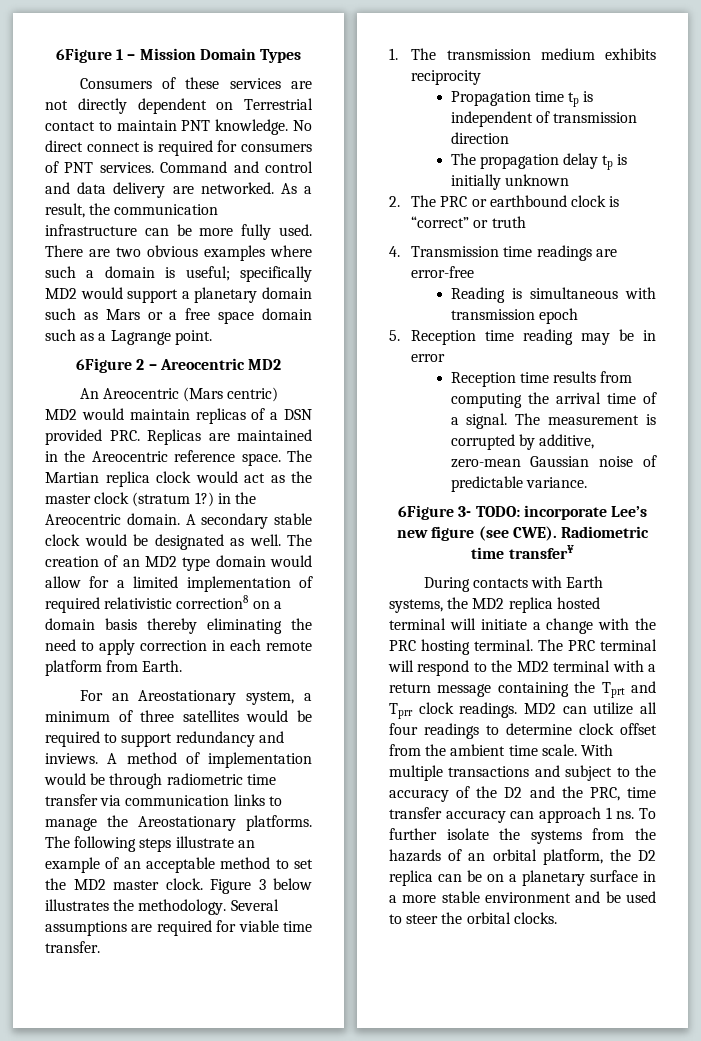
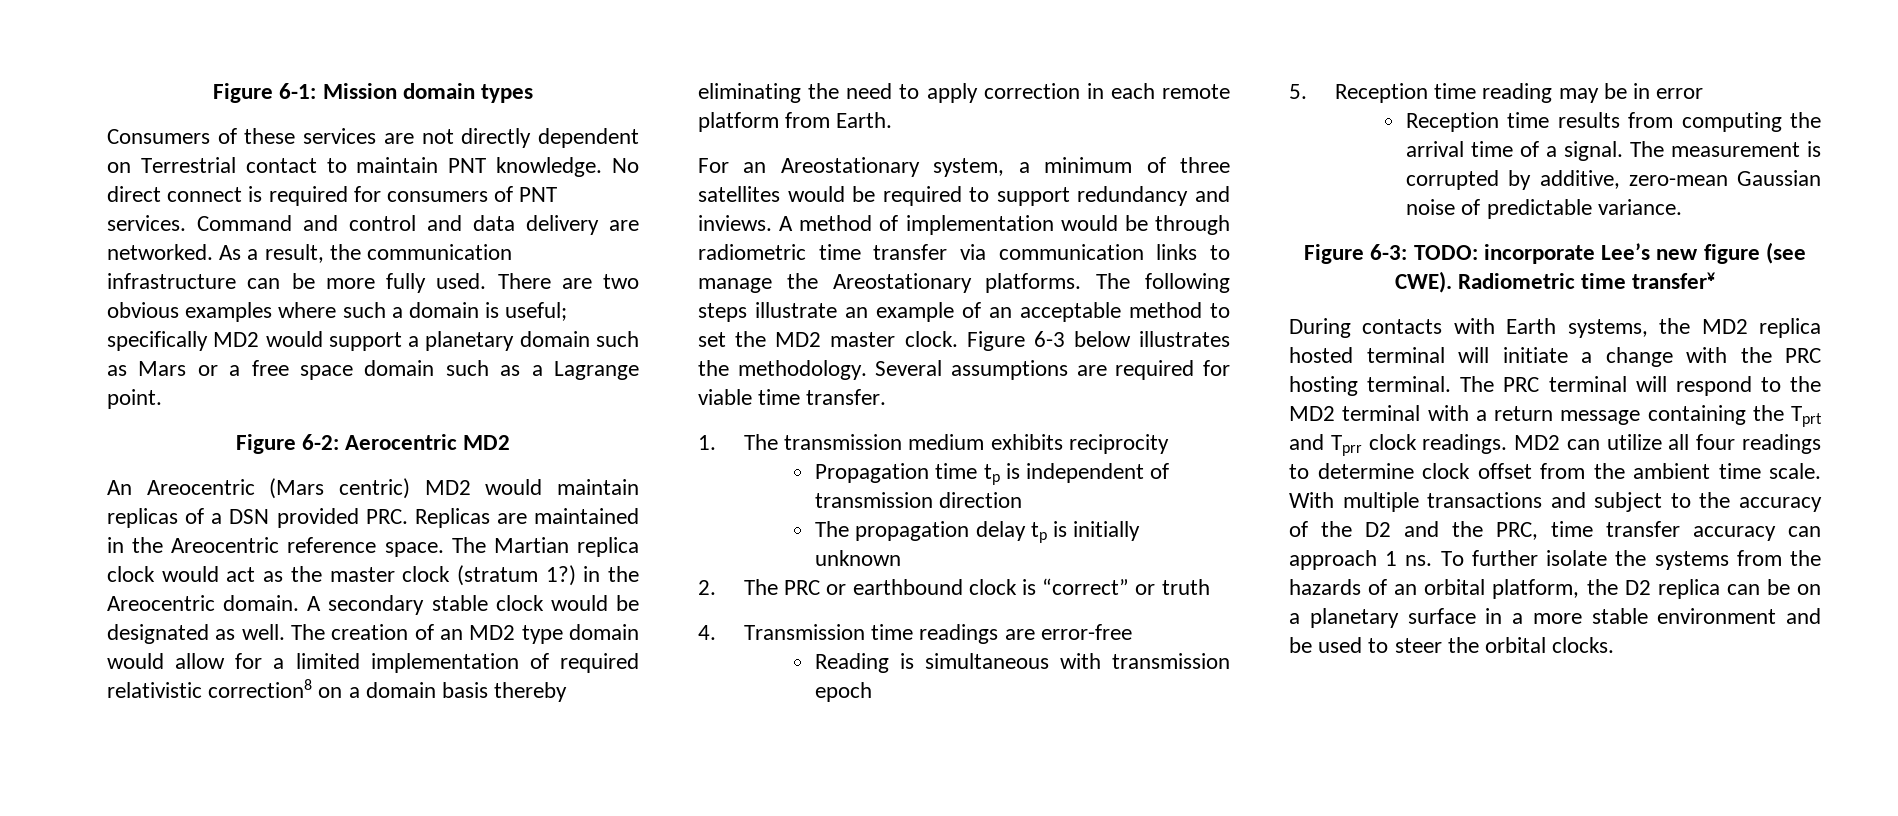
[56,48,301,63] 6Figure 1 – Mission Domain Types -> [213,83,533,103] Figure 6-1: Mission domain types
[76,358,245,373] 6Figure 2 – Areocentric -> [235,434,458,454] Figure 6-2: Aerocentric
[258,879,266,890] 3 -> [1033,331,1065,347] 6-3
[398,505,472,520] 6Figure 3- -> [1304,244,1408,264] Figure 6-3:

